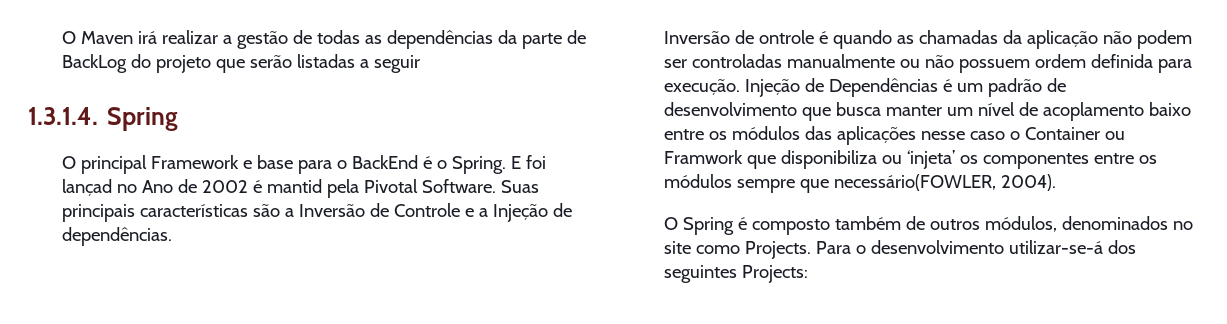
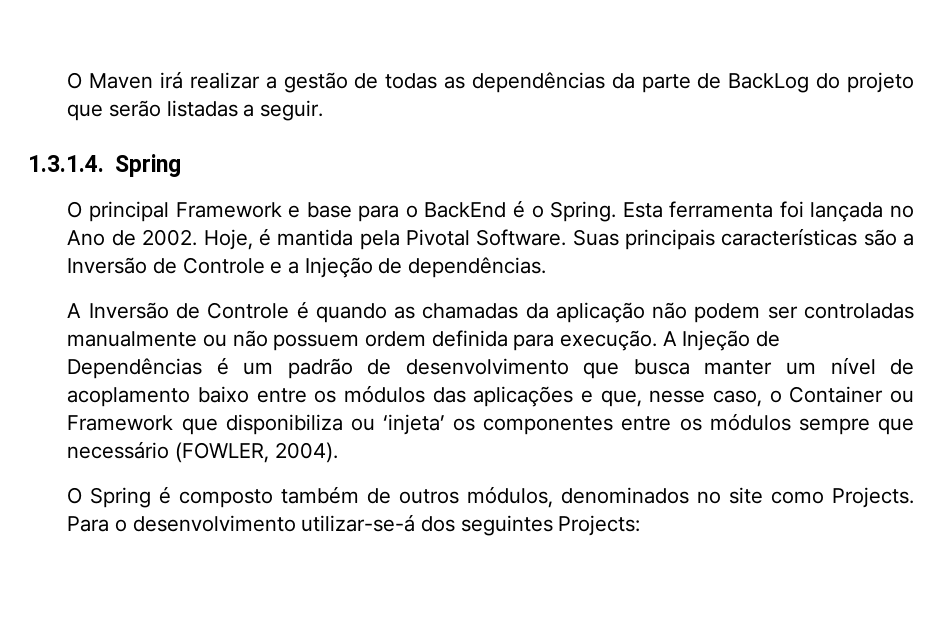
[374,55,421,73] seguir -> [260,100,324,121] seguir.
[511,155,547,169] [62,179,323,196] E foi lançad no Ano de 2002 é mantid -> [622,201,914,222] [67,228,354,250] Esta ferramenta foi lançada no Ano de 2002. Hoje, é mantida
[664,30,815,44] Inversão de ontrole -> [67,302,290,319] A Inversão de Controle
(741, 87) none -> [662,331,677,346] A
[921,131,1006,140] nesse caso -> [581,390,763,407] e que, nesse caso,
[664,150,744,164] Framwork -> [67,415,174,431] Framework
[834,174,997,191] necessário(FOWLER, -> [67,441,270,463] necessário (FOWLER,

